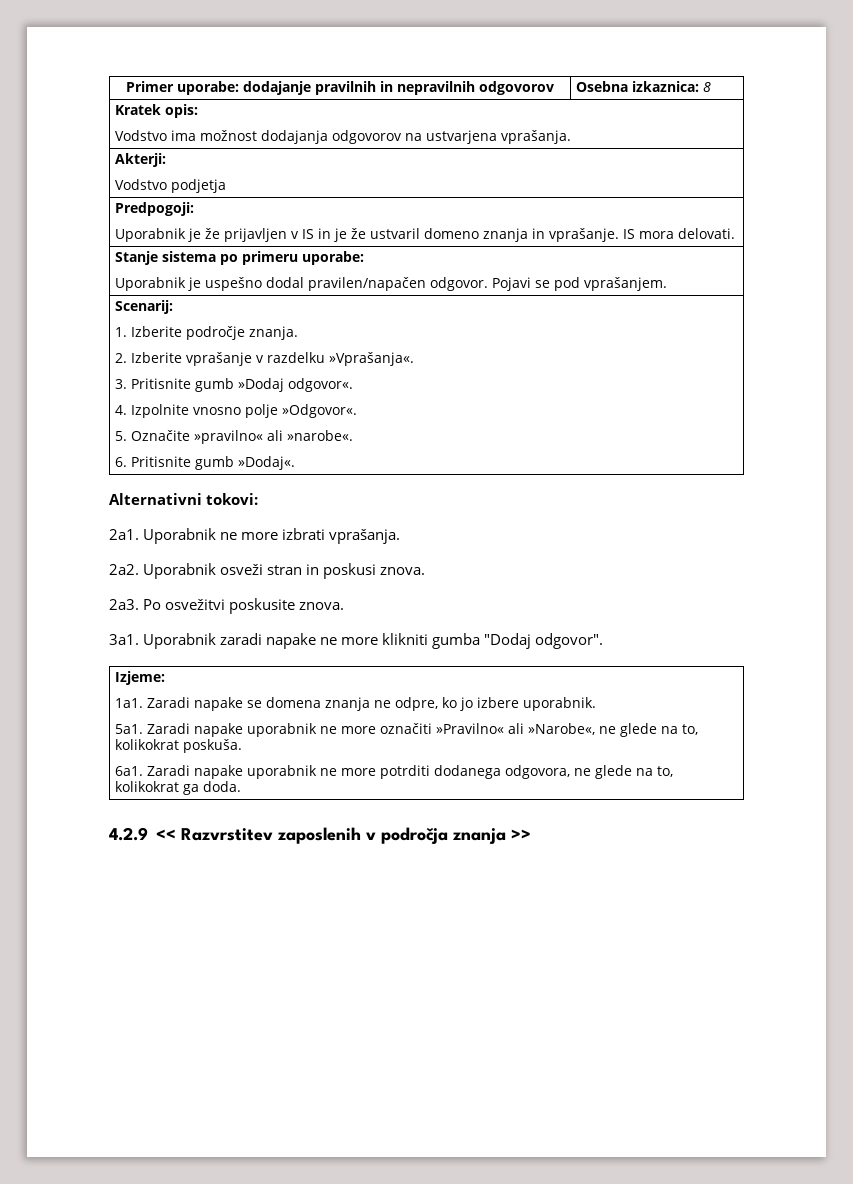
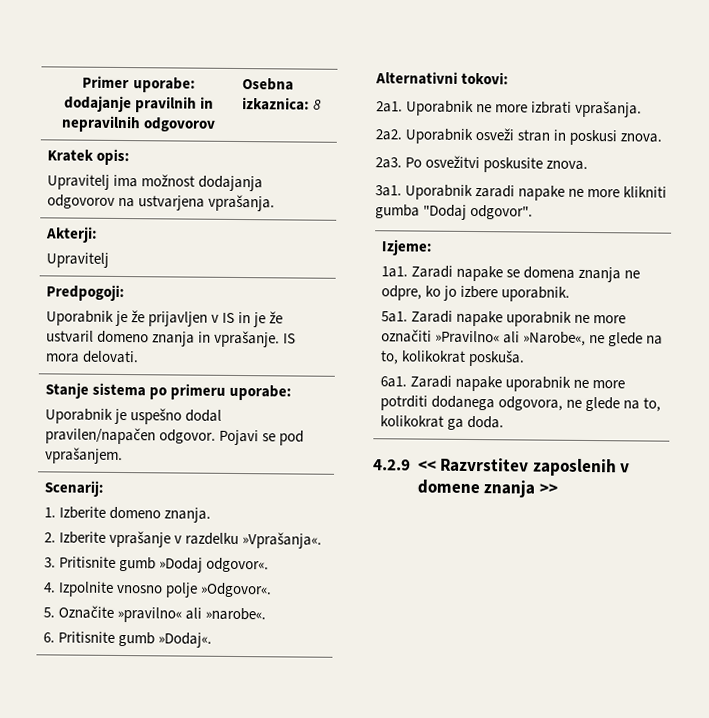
[115,130,168,141] Vodstvo -> [46,174,110,190] Upravitelj
[115,179,227,193] Vodstvo podjetja -> [45,252,109,268] Upravitelj
[186,326,246,340] področje -> [108,506,161,520] domeno
[380,827,448,844] področja -> [416,479,480,495] domene

